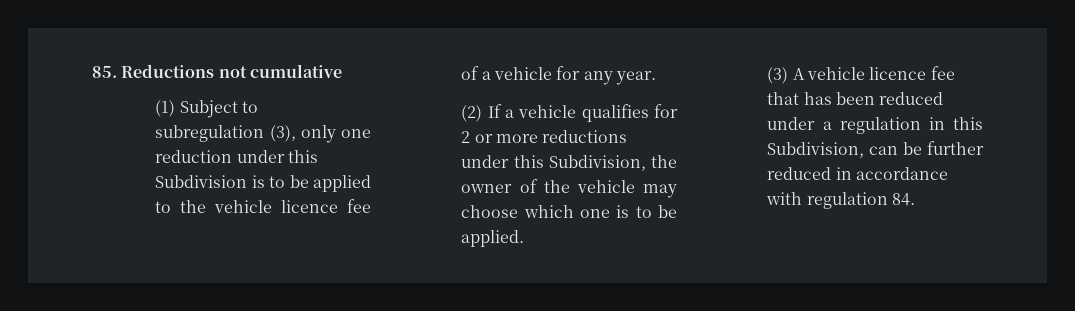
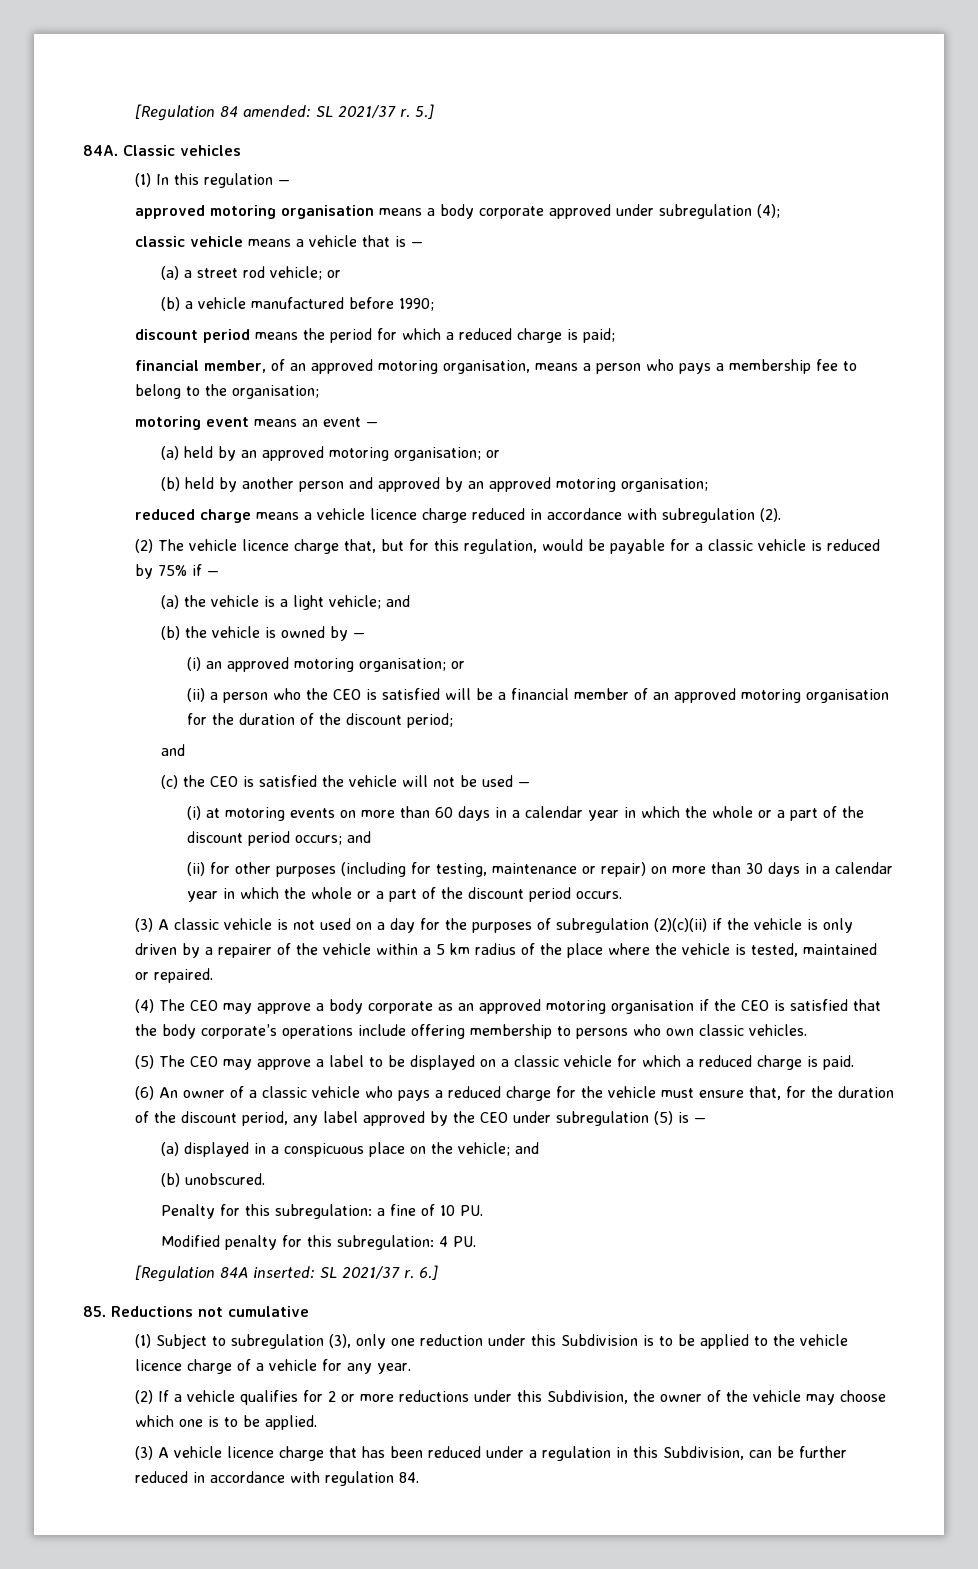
(92, 72) none -> [135,104,435,121] [83,145,241,156] [135,173,291,188] [135,204,781,219] [135,235,424,247] [161,266,342,280] [161,297,435,311] [135,328,616,343] [135,359,858,374] [135,384,320,399] [135,416,379,430] [161,446,501,461] [161,477,709,492] [135,508,782,523] [135,539,881,554] [135,564,220,579] [161,595,411,610] [161,626,366,641] [187,657,466,672] [187,688,890,703] [187,713,454,728] [161,744,186,756] [161,775,531,789] [187,806,865,821] [187,831,372,846] [187,862,894,877] [187,887,623,902] [135,918,854,933] [135,943,878,958] [135,968,214,983] [135,999,882,1014] [135,1024,808,1039] [135,1055,855,1070] [135,1086,895,1101] [135,1111,707,1126] [161,1142,540,1157] [161,1173,266,1187] [161,1204,484,1219] [161,1235,477,1250] [135,1265,439,1282] [Regulation 84 amended: SL 2021/37 r. 5.] // 84A. Classic vehicles // (1) In this regulation — // approved motoring organisation means a body corporate approved under subregulation (4); // classic vehicle means a vehicle that is — // (a) a street rod vehicle; or // (b) a vehicle manufactured before 1990; // discount period means the period for which a reduced charge is paid; // financial member, of an approved motoring organisation, means a person who pays a membership fee to belong to the organisation; // motoring event means an event — // (a) held by an approved motoring organisation; or // (b) held by another person and approved by an approved motoring organisation; // reduced charge means a vehicle licence charge reduced in accordance with subregulation (2). // (2) The vehicle licence charge that, but for this regulation, would be payable for a classic vehicle is reduced by 75% if — // (a) the vehicle is a light vehicle; and // (b) the vehicle is owned by — // (i) an approved motoring organisation; or // (ii) a person who the CEO is satisfied will be a financial member of an approved motoring organisation for the duration of the discount period; // and // (c) the CEO is satisfied the vehicle will not be used — // (i) at motoring events on more than 60 days in a calendar year in which the whole or a part of the discount period occurs; and // (ii) for other purposes (including for testing, maintenance or repair) on more than 30 days in a calendar year in which the whole or a part of the discount period occurs. // (3) A classic vehicle is not used on a day for the purposes of subregulation (2)(c)(ii) if the vehicle is only driven by a repairer of the vehicle within a 5 km radius of the place where the vehicle is tested, maintained or repaired. // (4) The CEO may approve a body corporate as an approved motoring organisation if the CEO is satisfied that the body corporate’s operations include offering membership to persons who own classic vehicles. // (5) The CEO may approve a label to be displayed on a classic vehicle for which a reduced charge is paid. // (6) An owner of a classic vehicle who pays a reduced charge for the vehicle must ensure that, for the duration of the discount period, any label approved by the CEO under subregulation (5) is — // (a) displayed in a conspicuous place on the vehicle; and // (b) unobscured. // Penalty for this subregulation: a fine of 10 PU. // Modified penalty for this subregulation: 4 PU. // [Regulation 84A inserted: SL 2021/37 r. 6.] //
[347,199,371,213] fee -> [187,1359,233,1374] charge
[930,66,955,80] fee -> [279,1446,325,1461] charge

